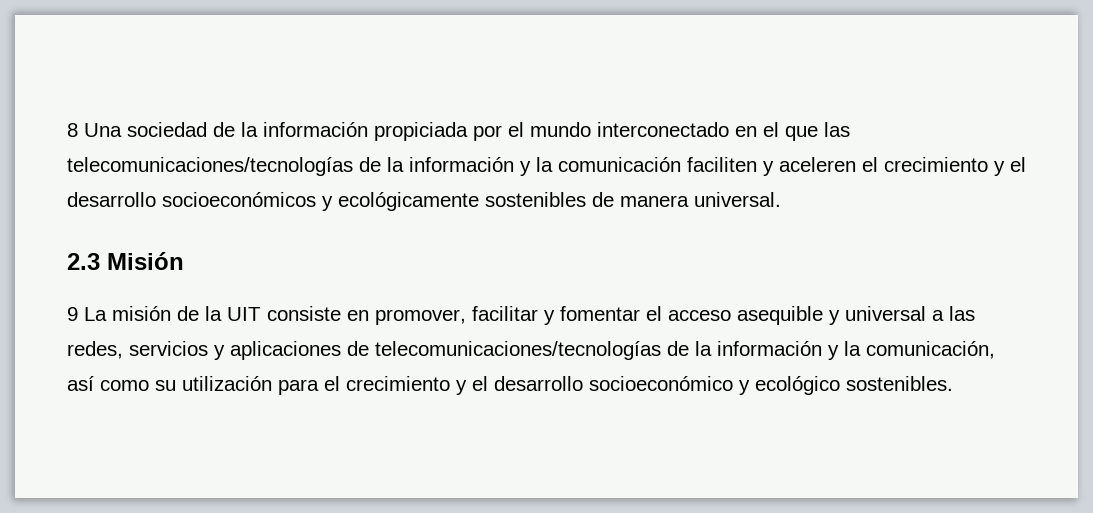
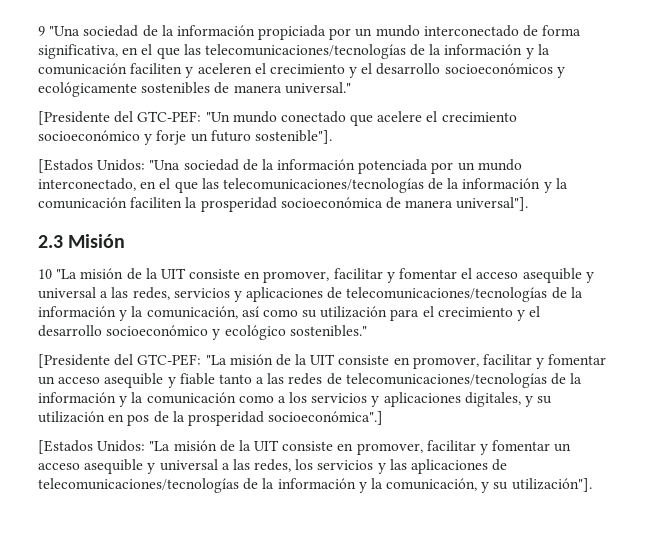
[67,123,122,137] 8 Una -> [38,26,81,36] 9 "Una
[508,122,524,137] el -> [355,28,373,37] un
(729, 129) none -> [523,25,582,37] [38,44,118,59] de forma significativa,
[694,192,781,207] universal. -> [284,82,351,94] [38,111,517,126] [38,130,332,145] [38,159,522,174] [38,178,568,193] [38,197,529,212] universal." // [Presidente del GTC-PEF: "Un mundo conectado que acelere el crecimiento socioeconómico y forje un futuro sostenible"]. // [Estados Unidos: "Una sociedad de la información potenciada por un mundo interconectado, en el que las telecomunicaciones/tecnologías de la información y la comunicación faciliten la prosperidad socioeconómica de manera universal"].
[67,307,107,321] 9 La -> [38,269,78,279] 10 "La
[846,376,953,391] sostenibles. -> [289,325,367,337] [38,354,607,369] [38,373,583,388] [38,392,553,407] [38,411,384,426] [38,440,572,455] [38,459,508,474] [38,478,592,493] sostenibles." // [Presidente del GTC-PEF: "La misión de la UIT consiste en promover, facilitar y fomentar un acceso asequible y fiable tanto a las redes de telecomunicaciones/tecnologías de la información y la comunicación como a los servicios y aplicaciones digitales, y su utilización en pos de la prosperidad socioeconómica".] // [Estados Unidos: "La misión de la UIT consiste en promover, facilitar y fomentar un acceso asequible y universal a las redes, los servicios y las aplicaciones de telecomunicaciones/tecnologías de la información y la comunicación, y su utilización"].

